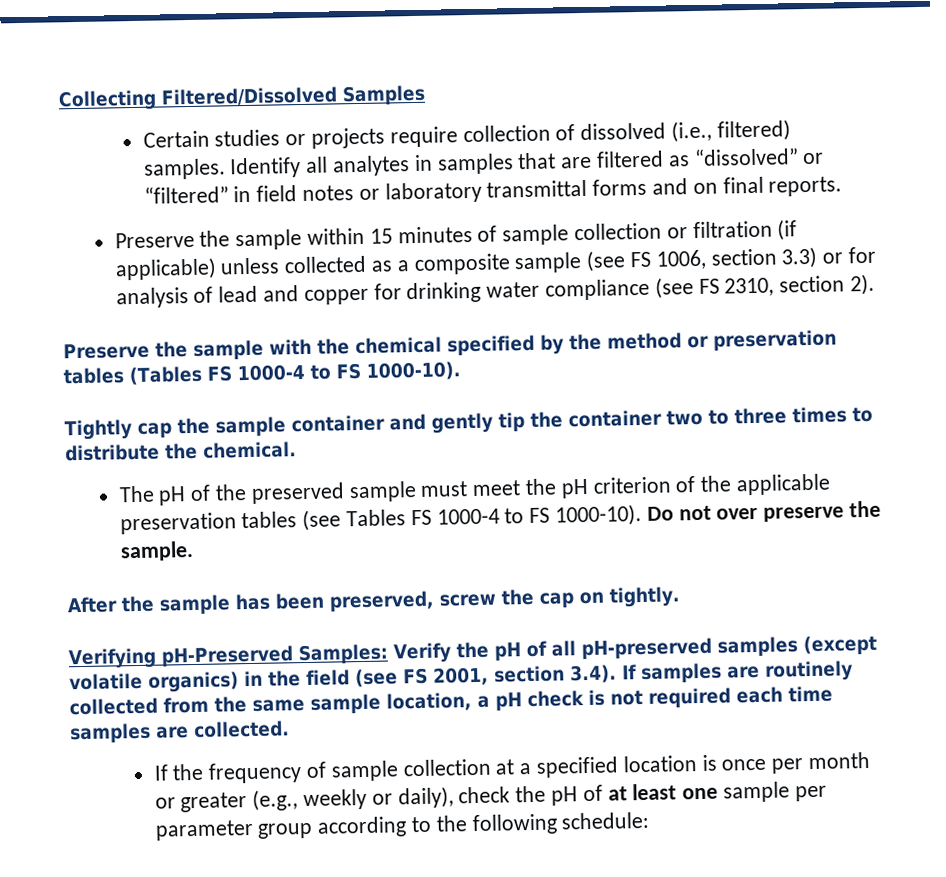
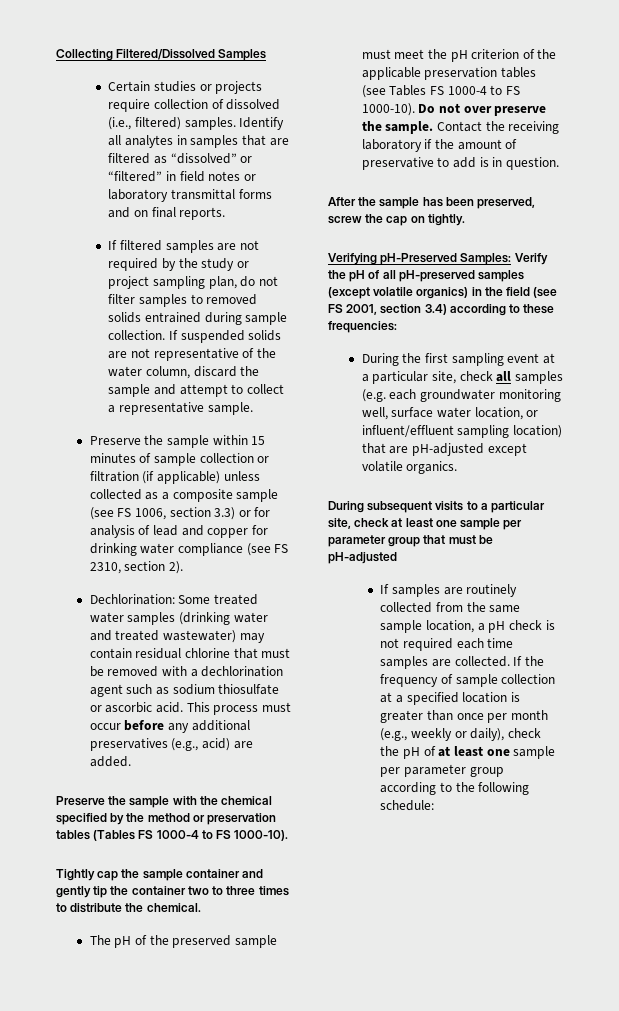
(843, 186) none -> [108,240,259,253] [108,258,249,271] [108,276,278,289] [108,294,258,307] [108,312,288,325] [108,330,282,343] [108,348,276,361] [108,366,260,379] [108,384,284,397] [108,402,253,415] // If filtered samples are not required by the study or project sampling plan, do not filter samples to removed solids entrained during sample collection. If suspended solids are not representative of the water column, discard the sample and attempt to collect a representative sample.
(876, 284) none -> [89,594,258,605] [89,612,268,625] [89,630,265,643] [89,648,291,659] [89,666,284,677] [89,684,280,697] [89,702,291,715] [89,720,250,733] [89,738,253,751] [89,756,131,767] // Dechlorination: Some treated water samples (drinking water and treated wastewater) may contain residual chlorine that must be removed with a dechlorination agent such as sodium thiosulfate or ascorbic acid. This process must occur before any additional preservatives (e.g., acid) are added.
(194, 551) none -> [436,121,560,134] [361,139,518,152] [361,157,559,170] Contact the receiving laboratory if the amount of preservative to add is in question.
[570,664,617,684] 3.4). -> [424,304,555,316] [328,321,397,333] [361,353,555,366] [361,371,563,384] [361,389,561,402] [361,407,539,420] [361,425,562,438] [361,443,527,456] [361,461,458,474] [328,501,546,513] [328,518,523,530] [328,535,493,547] [328,552,397,564] 3.4) according to these frequencies: // During the first sampling event at a particular site, check all samples (e.g. each groundwater monitoring well, surface water location, or influent/effluent sampling location) that are pH-adjusted except volatile organics. // During subsequent visits to a particular site, check at least one sample per parameter group that must be pH-adjusted //
(290, 729) // -> (510, 661) none
(717, 762) none -> [380,710,453,723] greater than
[154,792,248,813] or greater -> (548, 715) none

